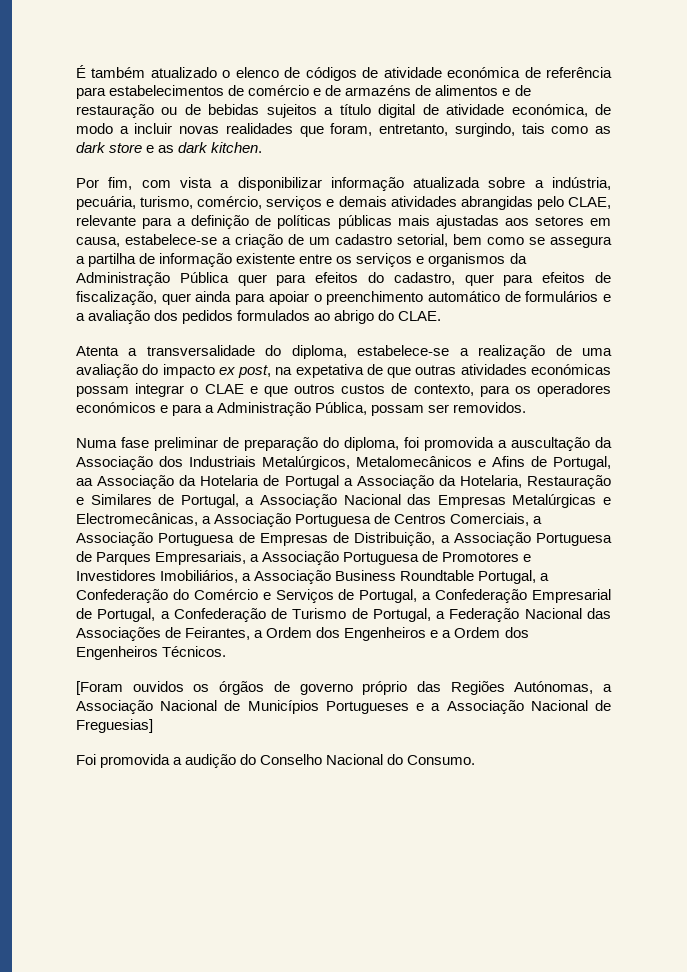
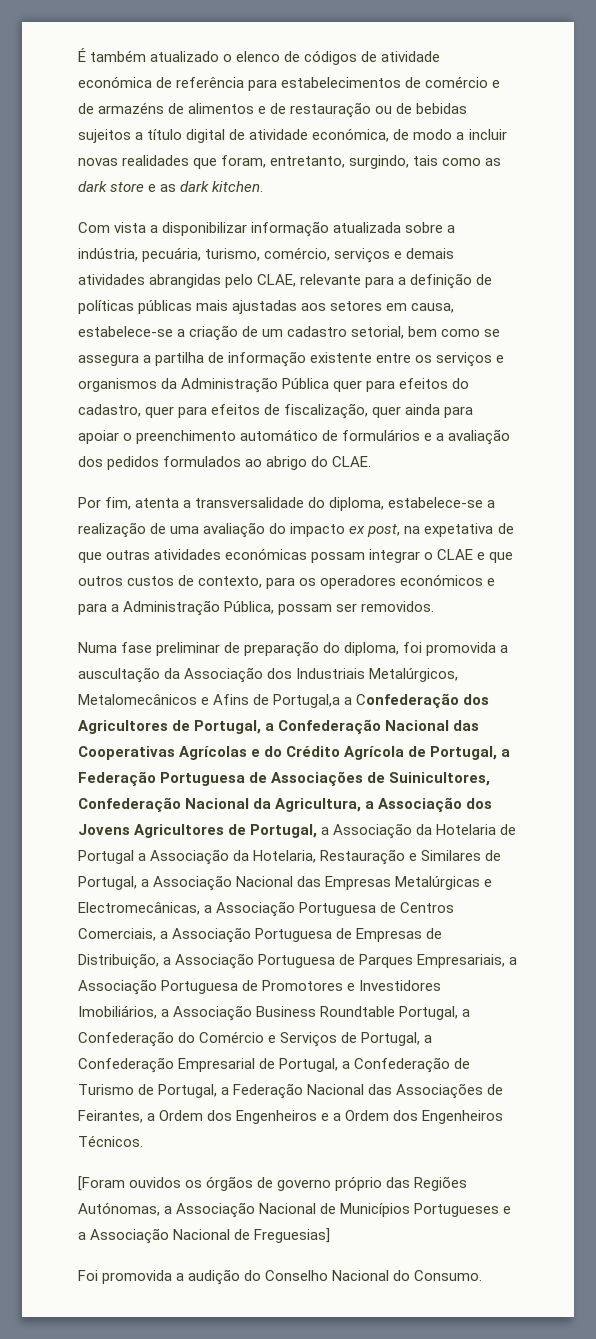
[76,177,171,190] Por fim, com -> [78,222,110,233] Com
[76,346,119,356] Atenta -> [78,497,180,510] Por fim, atenta
[553,456,611,470] [76,478,93,486] Portugal, aa -> [273,693,490,708] [78,719,480,734] [78,746,511,760] [78,771,491,786] [78,797,493,812] [78,824,330,838] Portugal,a a Confederação dos Agricultores de Portugal, a Confederação Nacional das Cooperativas Agrícolas e do Crédito Agrícola de Portugal, a Federação Portuguesa de Associações de Suinicultores, Confederação Nacional da Agricultura, a Associação dos Jovens Agricultores de Portugal, a

